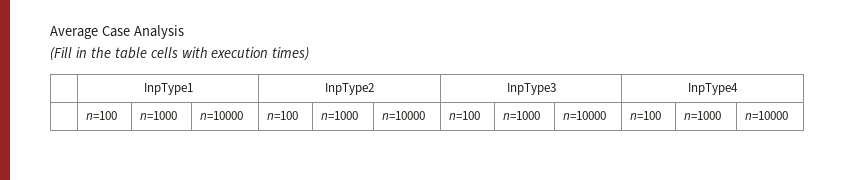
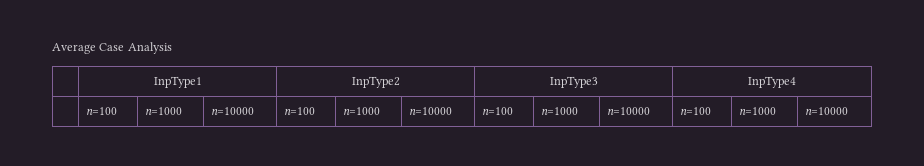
[50,47,310,61] // (Fill in the table cells with execution times) -> (172, 48) none

